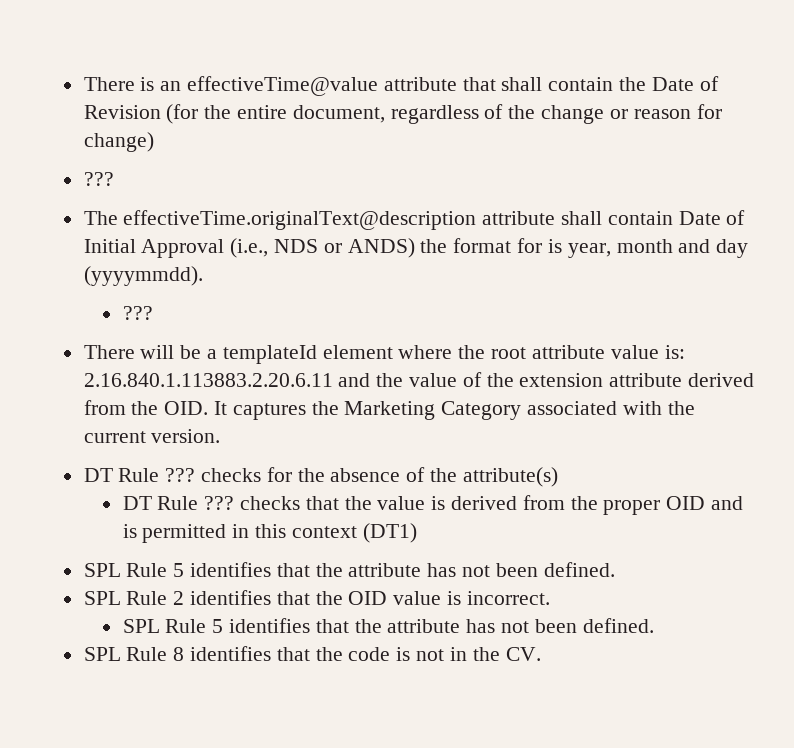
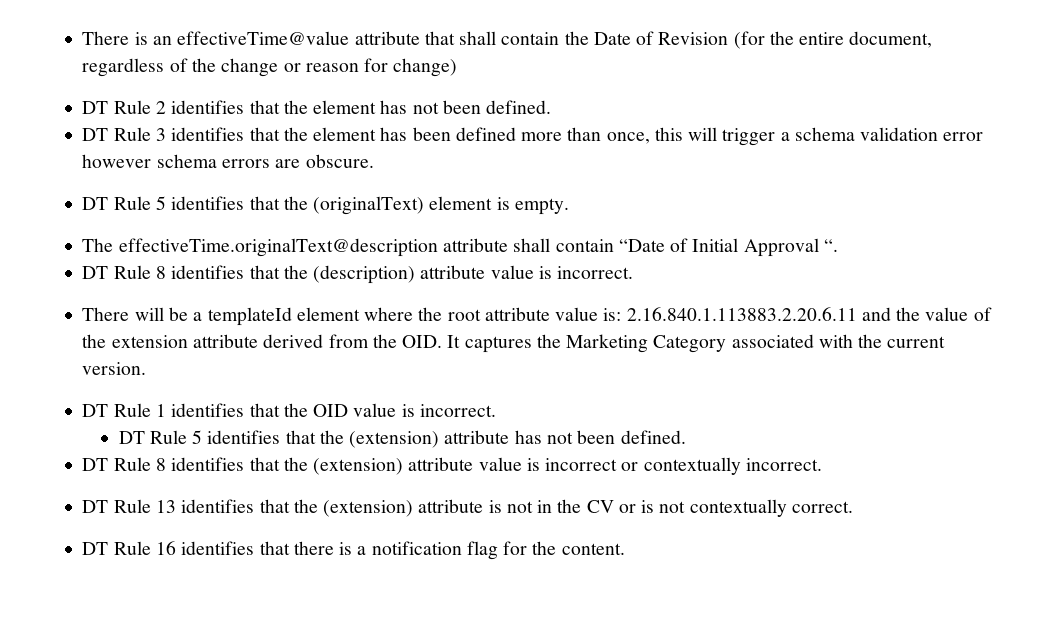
[83,172,114,186] ??? -> [82,100,552,114] [82,127,984,146] [82,154,374,168] [82,196,569,215] DT Rule 2 identifies that the element has not been defined. // DT Rule 3 identifies that the element has been defined more than once, this will trigger a schema validation error however schema errors are obscure. // DT Rule 5 identifies that the (originalText) element is empty.
[678,211,721,225] Date -> [618,239,665,252] “Date
[230,238,749,258] [83,266,203,286] [122,306,153,320] (i.e., NDS or ANDS) the format for is year, month and day (yyyymmdd). // ??? -> [823,239,838,252] [82,265,634,284] “. // DT Rule 8 identifies that the (description) attribute value is incorrect.
[165,467,558,487] [122,495,744,515] [122,523,417,543] [83,562,615,577] [83,591,185,605] ??? checks for the absence of the attribute(s) // DT Rule ??? checks that the value is derived from the proper OID and is permitted in this context (DT1) // SPL Rule 5 identifies that the attribute has not been defined. // SPL Rule 2 -> [155,404,166,417] 1
[122,618,654,633] [83,646,541,661] SPL Rule 5 identifies that the attribute has not been defined. // SPL Rule 8 identifies that the code is not in the CV. -> [118,430,686,448] [82,457,822,475] [82,499,853,517] [82,541,625,560] DT Rule 5 identifies that the (extension) attribute has not been defined. // DT Rule 8 identifies that the (extension) attribute value is incorrect or contextually incorrect. // DT Rule 13 identifies that the (extension) attribute is not in the CV or is not contextually correct. // DT Rule 16 identifies that there is a notification flag for the content.

